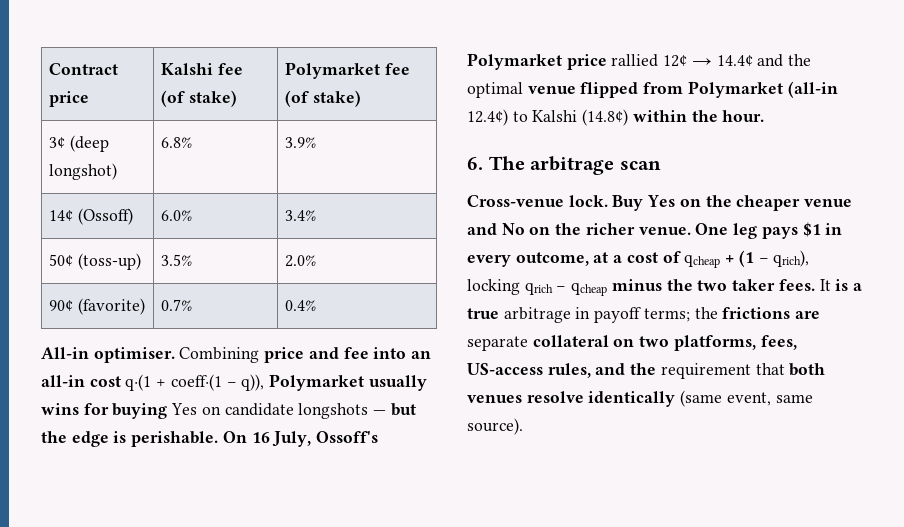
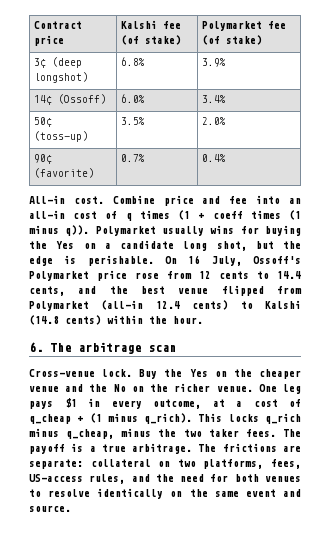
[93,347,260,363] optimiser. Combining -> [73,195,155,204] cost. Combine
[125,374,265,391] q·(1 + coeff·(1 − q)), -> [105,210,302,221] [29,225,90,236] of q times (1 + coeff times (1 minus q)).
[171,403,387,419] Yes on candidate longshots — -> [29,240,247,251] the Yes on a candidate long shot,
[611,54,812,67] [467,82,523,98] rallied 12¢ → 14.4¢ and the optimal -> [135,271,301,279] [29,286,165,296] rose from 12 cents to 14.4 cents, and the best
[467,109,629,126] 12.4¢) to Kalshi (14.8¢) -> [155,300,301,310] [29,315,101,325] 12.4 cents) to Kalshi (14.8 cents)
(644, 203) none -> [164,369,183,377] the
(497, 229) none -> [89,384,108,392] the
[684,254,721,268] qcheap -> [29,414,71,424] q_cheap
[758,250,810,267] [467,279,608,296] − qrich), locking qrich − qcheap -> [107,413,301,424] [29,428,115,439] minus q_rich). This locks q_rich minus q_cheap,
[819,279,831,291] It -> [283,429,301,437] [29,444,65,454] The payoff
[503,307,718,323] arbitrage in payoff terms; the -> [132,443,217,454] arbitrage. The
[467,336,528,351] separate -> [29,459,83,469] separate:
[660,363,785,379] requirement that -> [180,474,229,482] need for
(522, 399) none -> [29,489,41,497] to
[680,390,813,407] [467,418,523,435] (same event, same source). -> [170,489,301,497] [29,505,71,512] on the same event and source.

